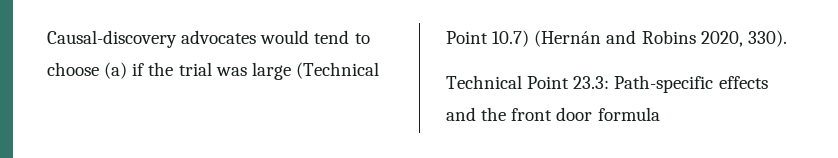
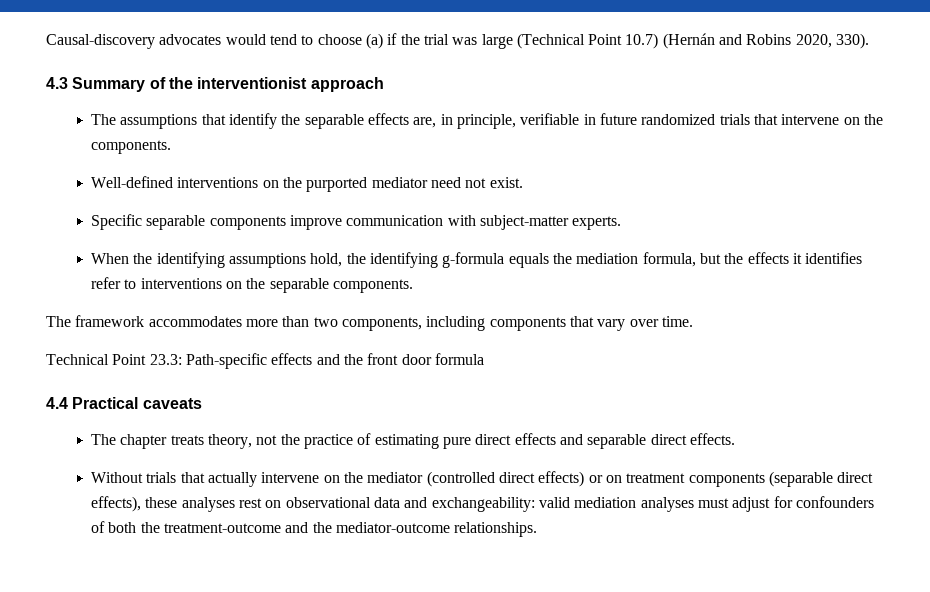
(787, 38) none -> [46,77,384,92] [91,113,883,129] [91,140,172,154] [91,176,523,192] [91,214,622,230] [91,252,863,268] [91,277,413,293] [46,315,693,331] // 4.3 Summary of the interventionist approach // The assumptions that identify the separable effects are, in principle, verifiable in future randomized trials that intervene on the components. // Well-defined interventions on the purported mediator need not exist. // Specific separable components improve communication with subject-matter experts. // When the identifying assumptions hold, the identifying g-formula equals the mediation formula, but the effects it identifies refer to interventions on the separable components. // The framework accommodates more than two components, including components that vary over time.
(660, 114) none -> [46,397,202,409] [91,433,735,449] [91,471,874,487] [91,496,874,512] [91,521,538,537] // 4.4 Practical caveats // The chapter treats theory, not the practice of estimating pure direct effects and separable direct effects. // Without trials that actually intervene on the mediator (controlled direct effects) or on treatment components (separable direct effects), these analyses rest on observational data and exchangeability: valid mediation analyses must adjust for confounders of both the treatment-outcome and the mediator-outcome relationships.

